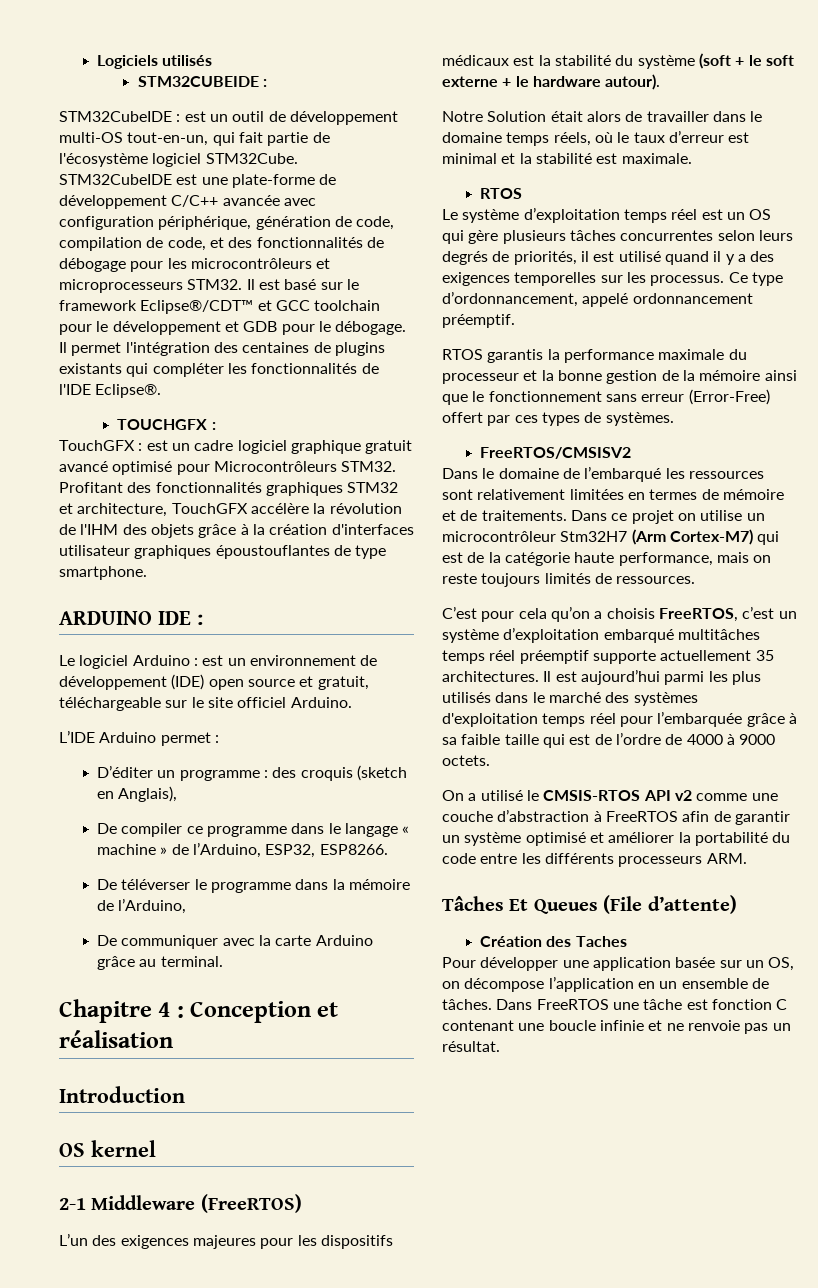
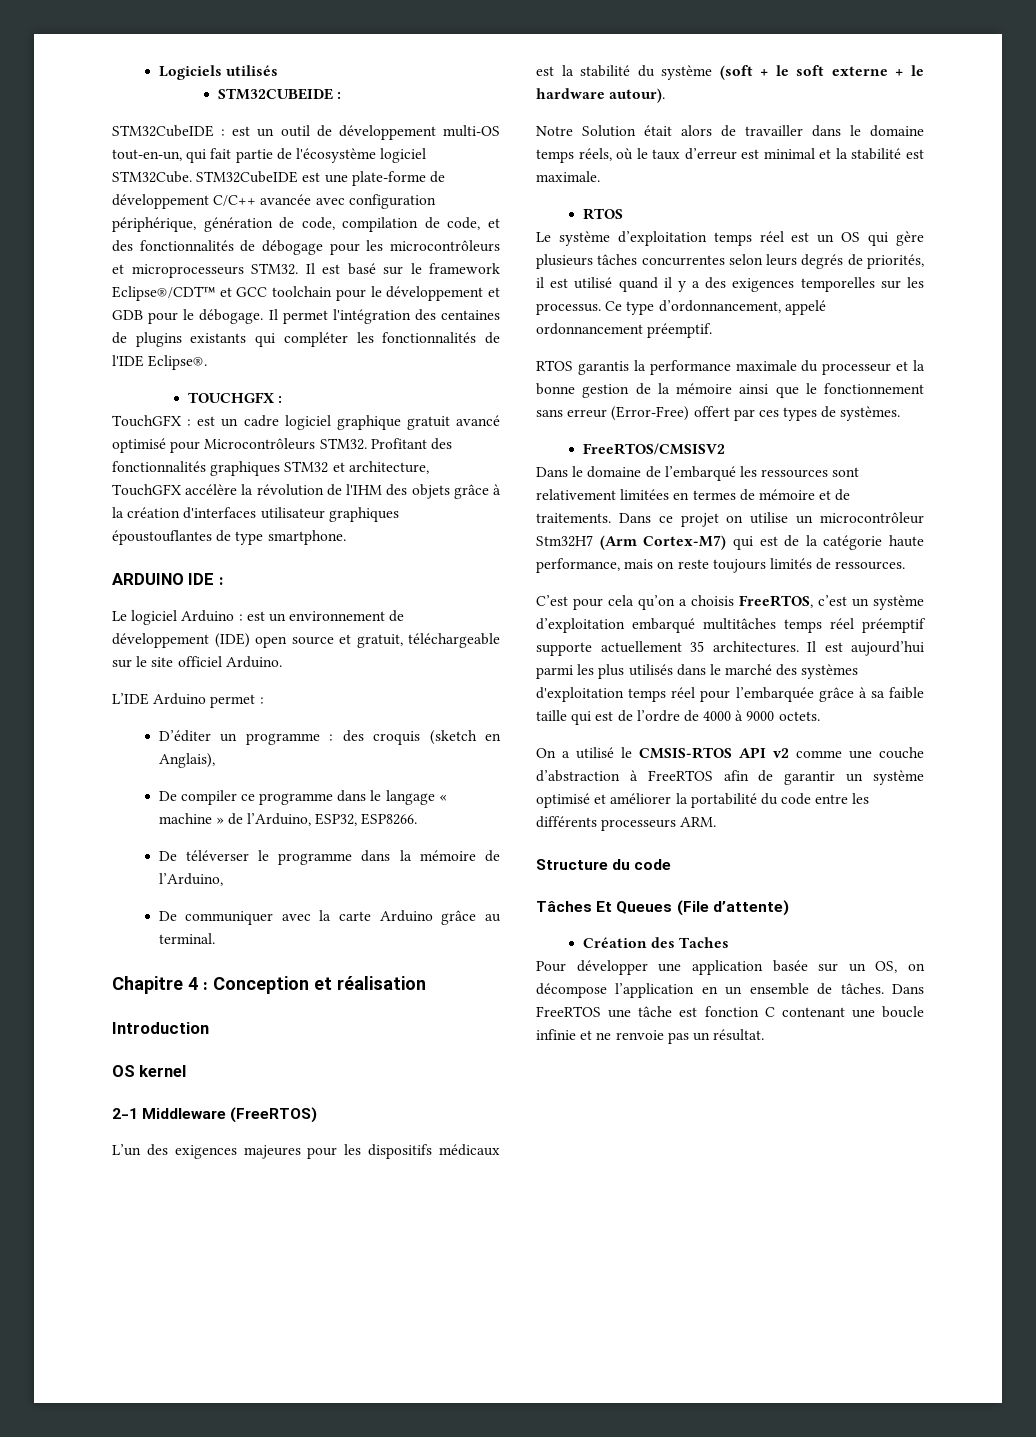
(747, 858) none -> [536,859,672,870] // Structure du code

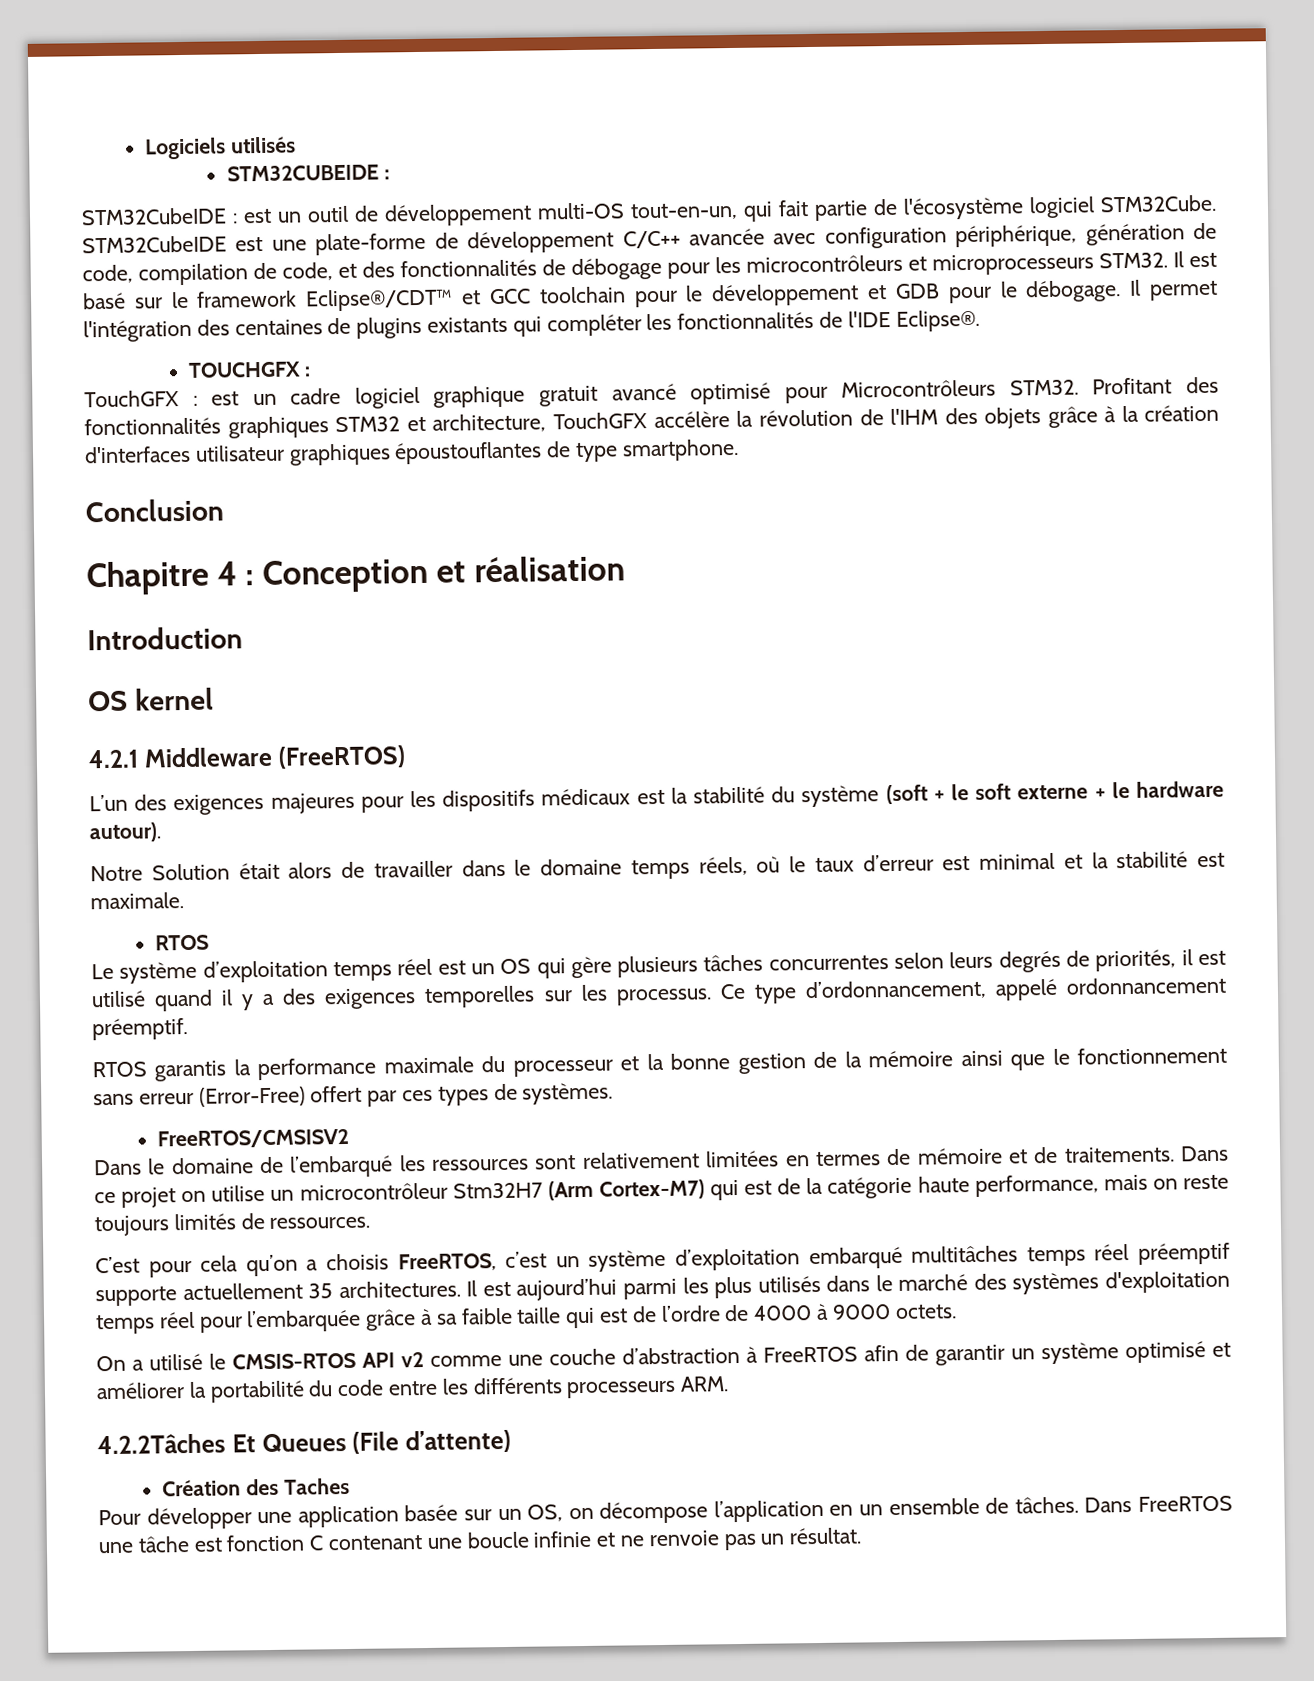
[112,573,223,585] [112,610,405,625] [112,633,500,648] [112,656,282,668] [112,693,264,708] [158,730,502,745] [158,753,215,768] [158,790,447,805] [158,813,418,826] [158,850,500,865] [158,873,223,886] [158,910,501,925] [158,933,215,944] ARDUINO IDE : // Le logiciel Arduino : est un environnement de développement (IDE) open source et gratuit, téléchargeable sur le site officiel Arduino. // L’IDE Arduino permet : // D’éditer un programme : des croquis (sketch en Anglais), // De compiler ce programme dans le langage « machine » de l’Arduino, ESP32, ESP8266. // De téléverser le programme dans la mémoire de l’Arduino, // De communiquer avec la carte Arduino grâce au terminal. -> [85,498,224,523] Conclusion
[112,1108,138,1119] 2-1 -> [88,749,139,769] 4.2.1
[536,859,672,870] [536,901,592,912] Structure du code // Tâches -> [97,1433,226,1455] 4.2.2Tâches

